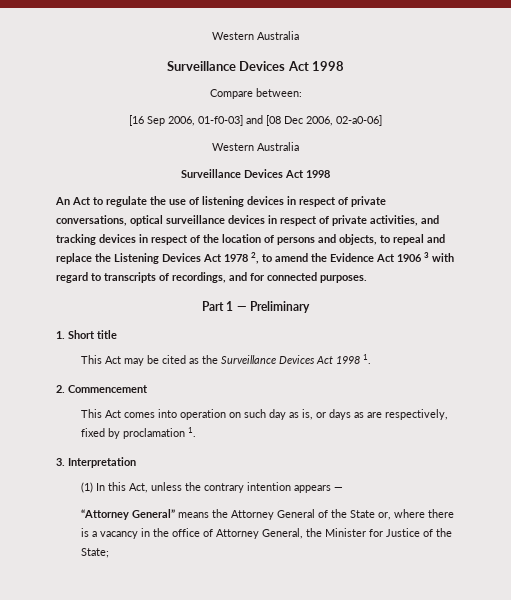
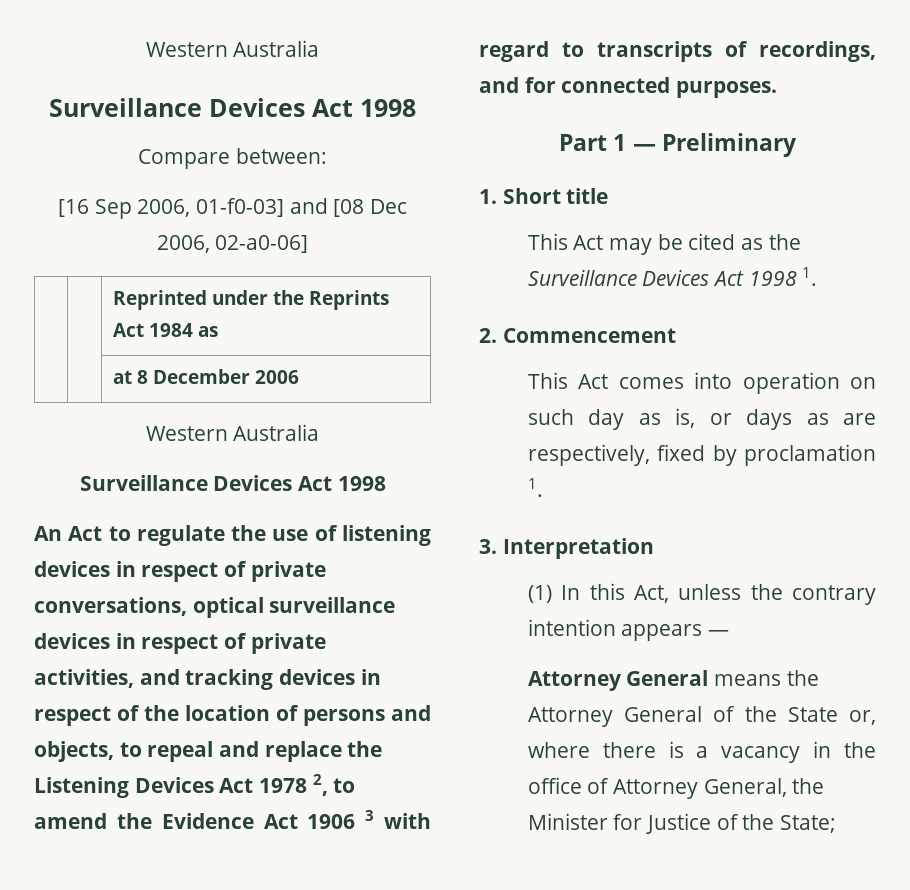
(382, 120) none -> [112,290,389,310] [112,323,218,337] [112,369,299,384] // | | Reprinted under the Reprints Act 1984 as // | | at 8 December 2006
[81,509,176,520] “Attorney General” -> [527,670,709,691] Attorney General

